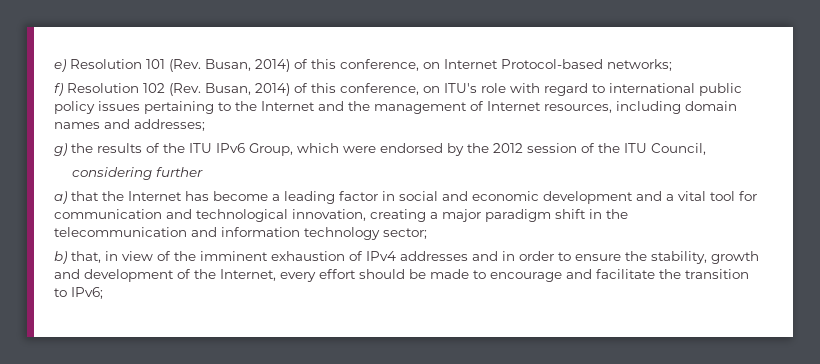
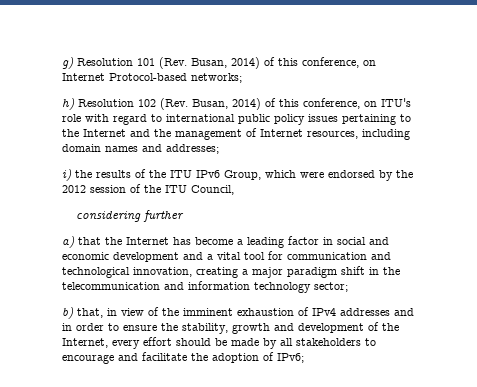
[54,59,66,72] e) -> [62,57,74,69] g)
[54,83,63,96] f) -> [62,98,75,110] h)
[54,143,67,156] g) -> [62,169,72,181] i)
(469, 274) none -> [263,338,361,349] by all stakeholders
[685,269,749,279] [54,288,67,297] transition to -> [212,352,274,363] adoption of

